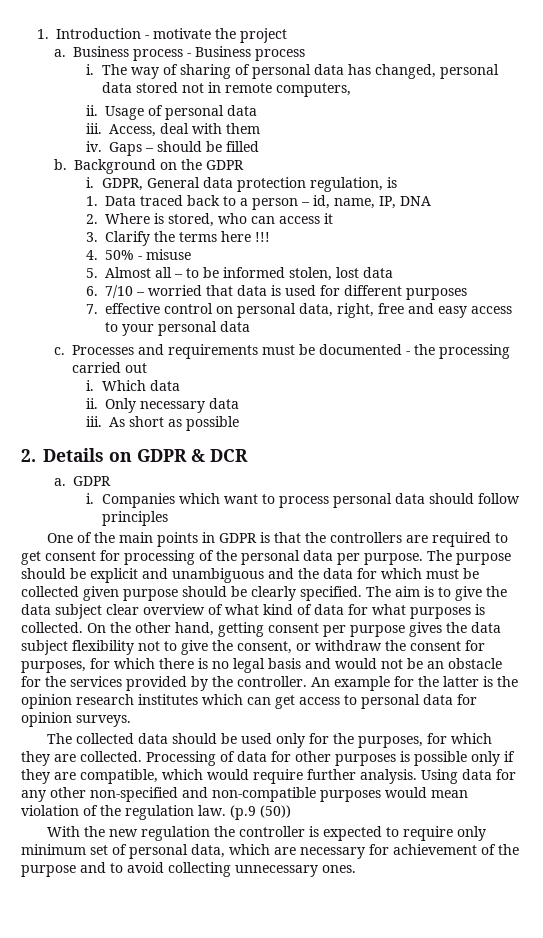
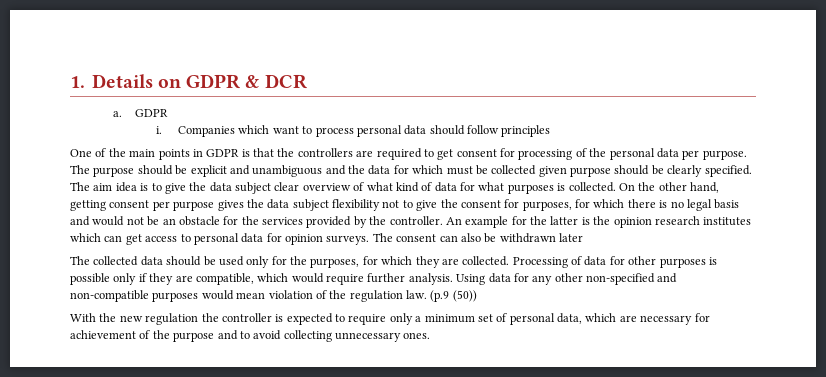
[37,28,288,43] [53,46,305,61] [86,64,500,79] [102,82,352,97] [86,105,258,120] [86,123,261,137] [86,141,260,156] [53,159,244,174] [86,177,398,192] [86,195,432,210] [86,213,334,227] [86,231,271,246] [86,249,192,260] [86,267,394,281] [86,285,468,300] [86,303,513,318] [105,321,251,336] [53,344,510,359] [71,362,147,373] [86,380,181,391] [86,398,240,413] [86,416,240,431] [21,449,36,462] 1. Introduction - motivate the project // a. Business process - Business process // i. The way of sharing of personal data has changed, personal data stored not in remote computers, // ii. Usage of personal data // iii. Access, deal with them // iv. Gaps – should be filled // b. Background on the GDPR // i. GDPR, General data protection regulation, is // 1. Data traced back to a person – id, name, IP, DNA // 2. Where is stored, who can access it // 3. Clarify the terms here !!! // 4. 50% - misuse // 5. Almost all – to be informed stolen, lost data // 6. 7/10 – worried that data is used for different purposes // 7. effective control on personal data, right, free and easy access to your personal data // c. Processes and requirements must be documented - the processing carried out // i. Which data // ii. Only necessary data // iii. As short as possible // 2. -> [70,76,85,88] 1.
(420, 591) none -> [115,182,137,192] idea
[237,640,406,654] consent, or withdraw the -> (458, 203) none
(131, 721) none -> [372,233,583,243] The consent can also be withdrawn later
(487, 833) none -> [415,316,422,322] a

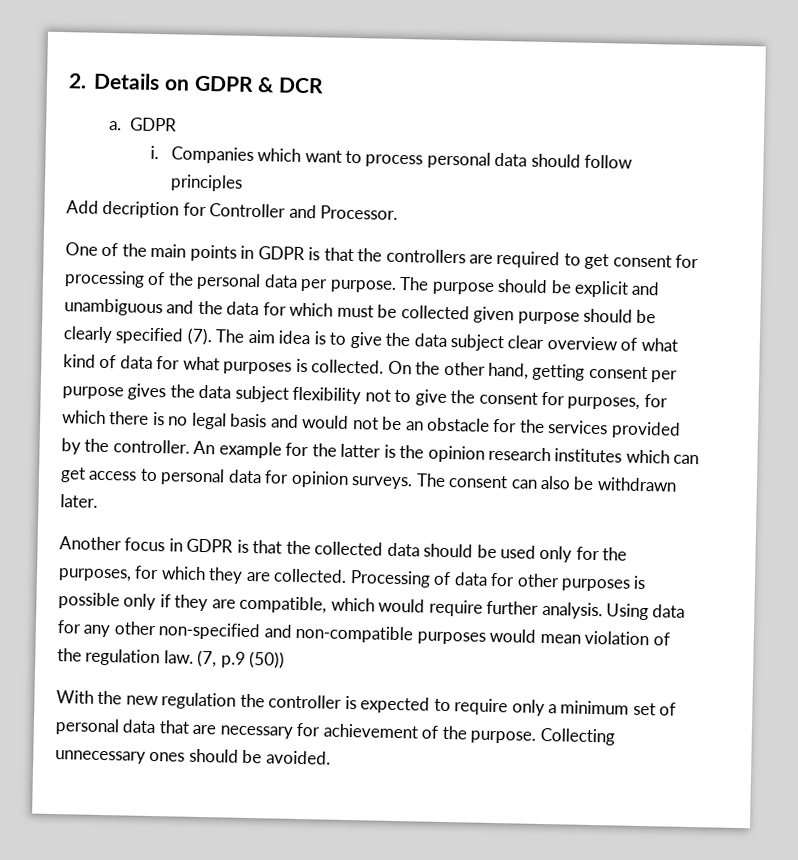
[70,76,85,88] 1. -> [68,73,87,89] 2.
(551, 131) none -> [66,200,399,220] // Add decription for Controller and Processor.
[704,165,752,177] specified. -> [115,327,213,346] specified (7).
[559,233,583,242] [70,256,90,265] later // The -> [60,494,98,508] [59,536,311,555] later. // Another focus in GDPR is that the
[430,290,450,302] (p.9 -> [197,649,246,668] (7, p.9
[557,313,617,324] data, which -> [122,719,190,734] data that
[173,330,431,342] purpose and to avoid collecting unnecessary ones. -> [470,727,615,746] [55,748,331,765] purpose. Collecting unnecessary ones should be avoided.

